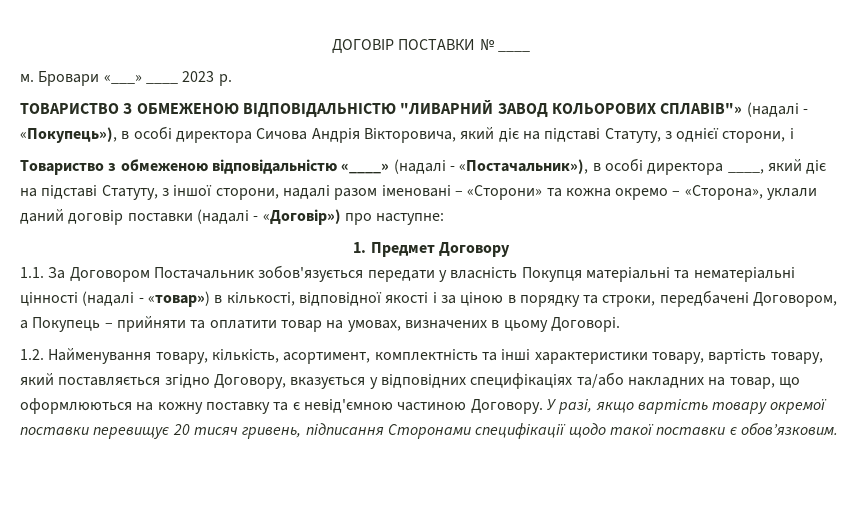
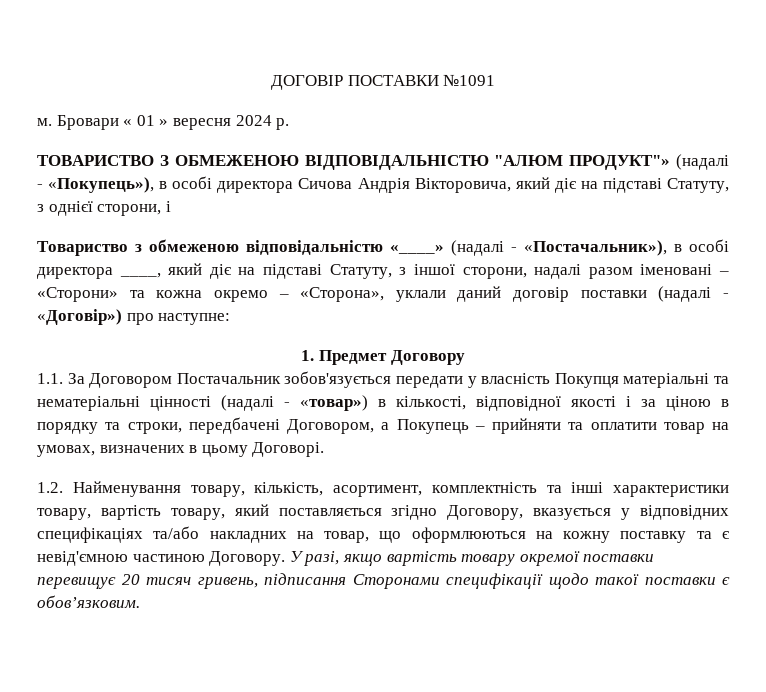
[479,39,530,52] № ____ -> [443,74,496,86] №1091
[103,75,178,84] [182,71,215,82] «___» ____ 2023 -> [123,115,272,130] « 01 » вересня 2024
[400,99,743,118] "ЛИВАРНИЙ ЗАВОД КОЛЬОРОВИХ СПЛАВІВ"» -> [494,155,671,170] "АЛЮМ ПРОДУКТ"»

